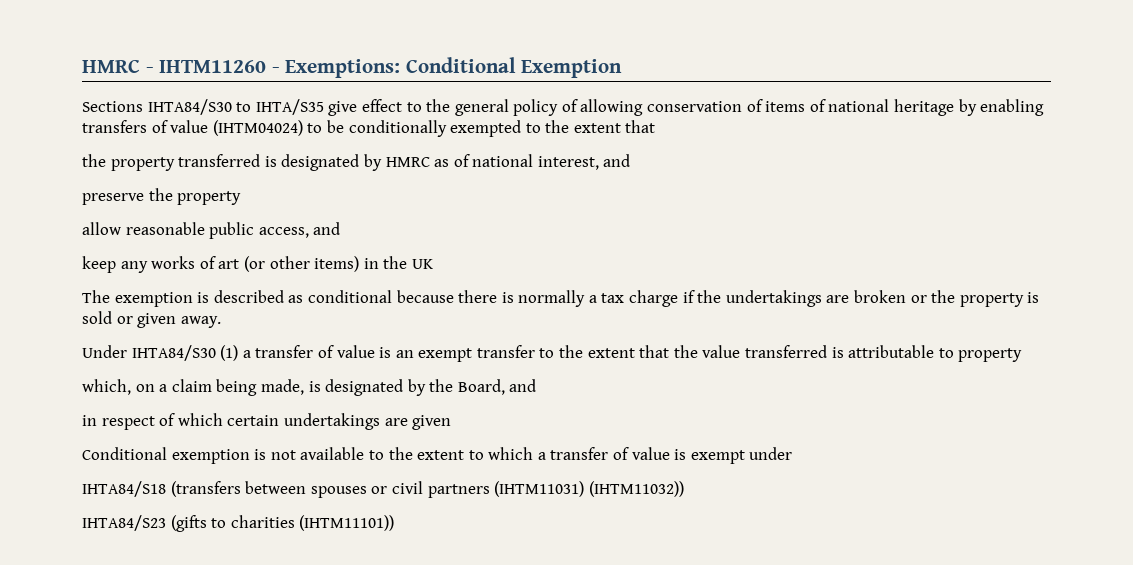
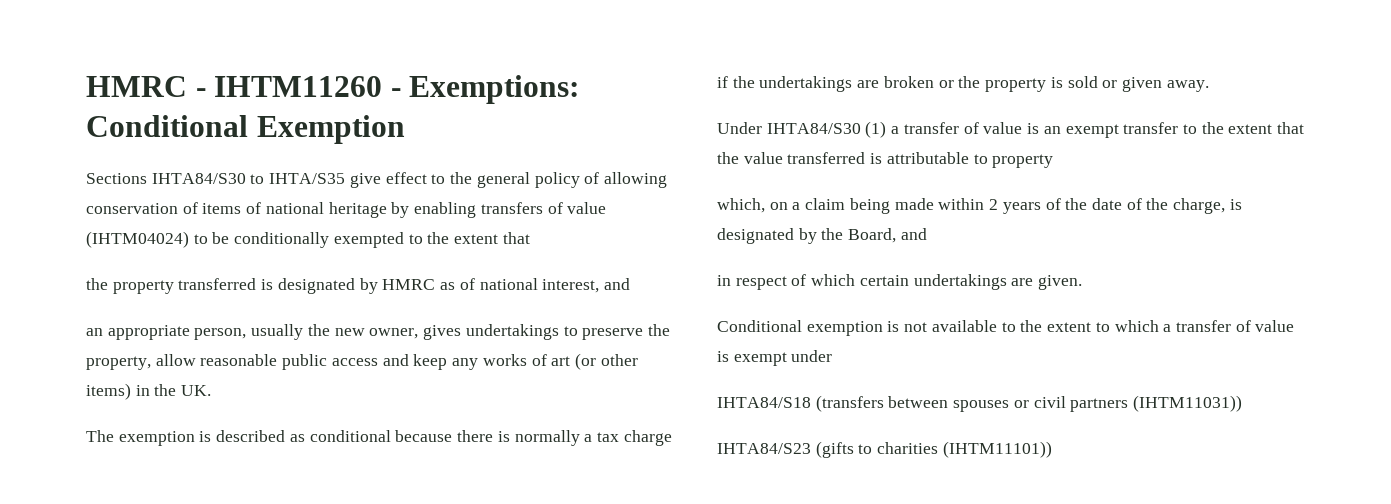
(631, 160) none -> [86,324,578,340] an appropriate person, usually the new owner, gives undertakings to
[177,191,242,205] property // -> [86,356,151,370] property,
[258,222,341,238] access, and // -> [331,354,409,366] access and
[411,259,433,269] UK -> [181,385,212,396] UK.
[260,379,304,395] made, -> [894,198,1226,214] made within 2 years of the date of the charge,
[412,415,452,430] given -> [1038,275,1083,290] given.
[494,481,684,497] (IHTM11031) (IHTM11032)) -> [1133,395,1243,412] (IHTM11031))

